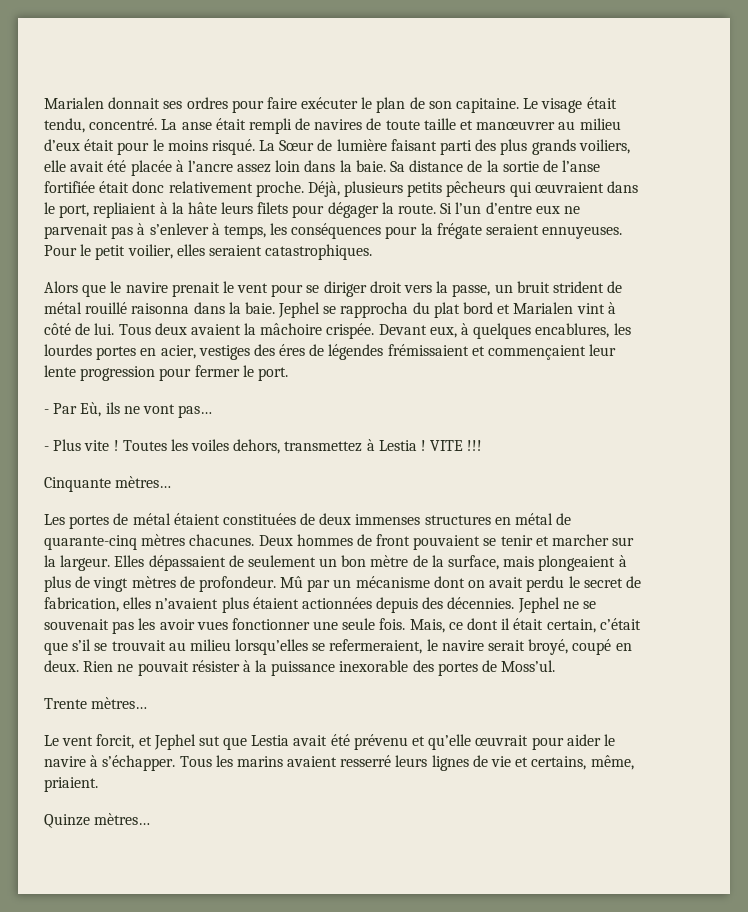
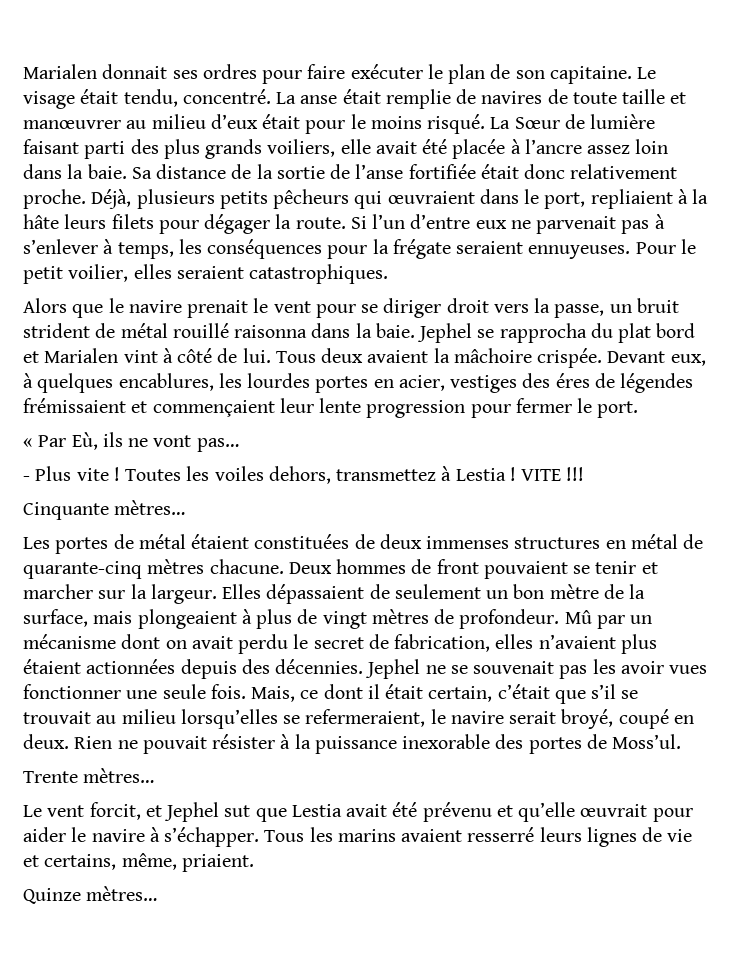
[248,118,292,134] rempli -> [385,89,451,109] remplie
[44,409,49,414] - -> [23,438,33,447] «
[189,534,255,546] chacunes. -> [209,559,284,574] chacune.

